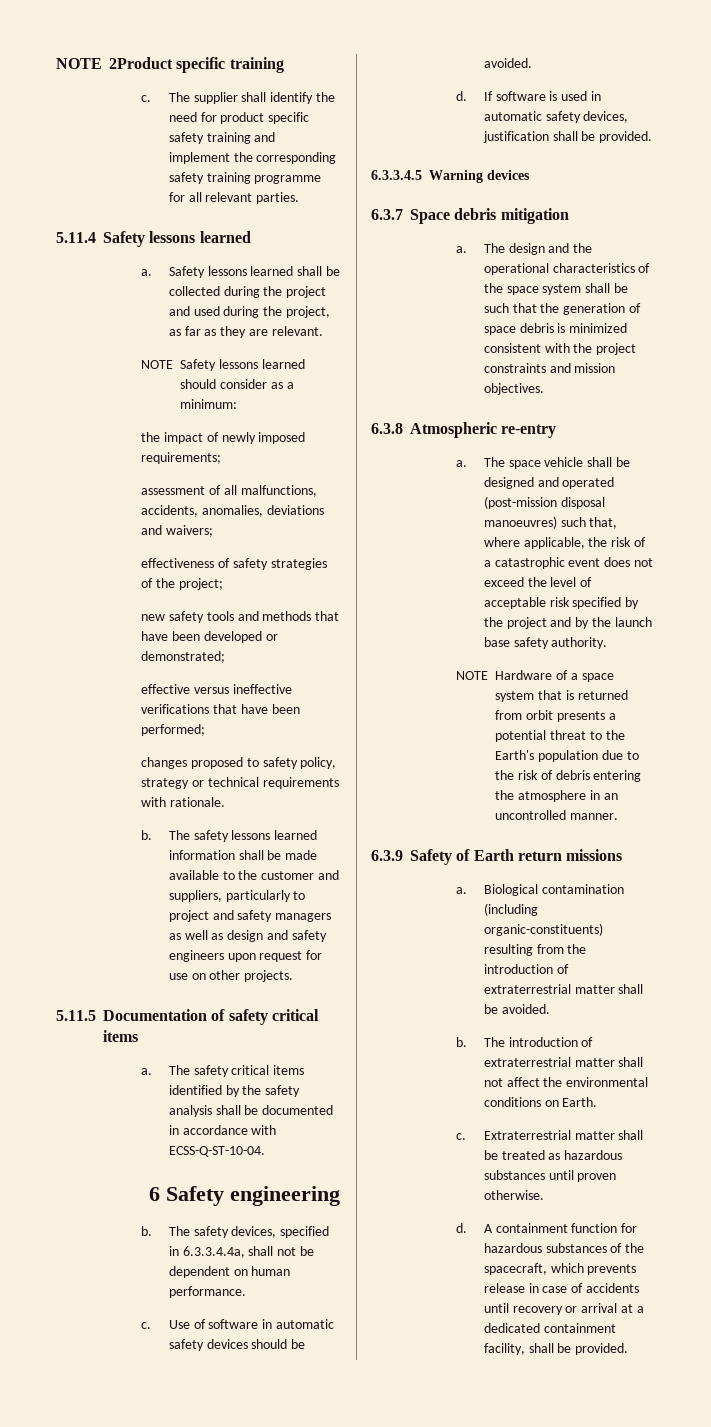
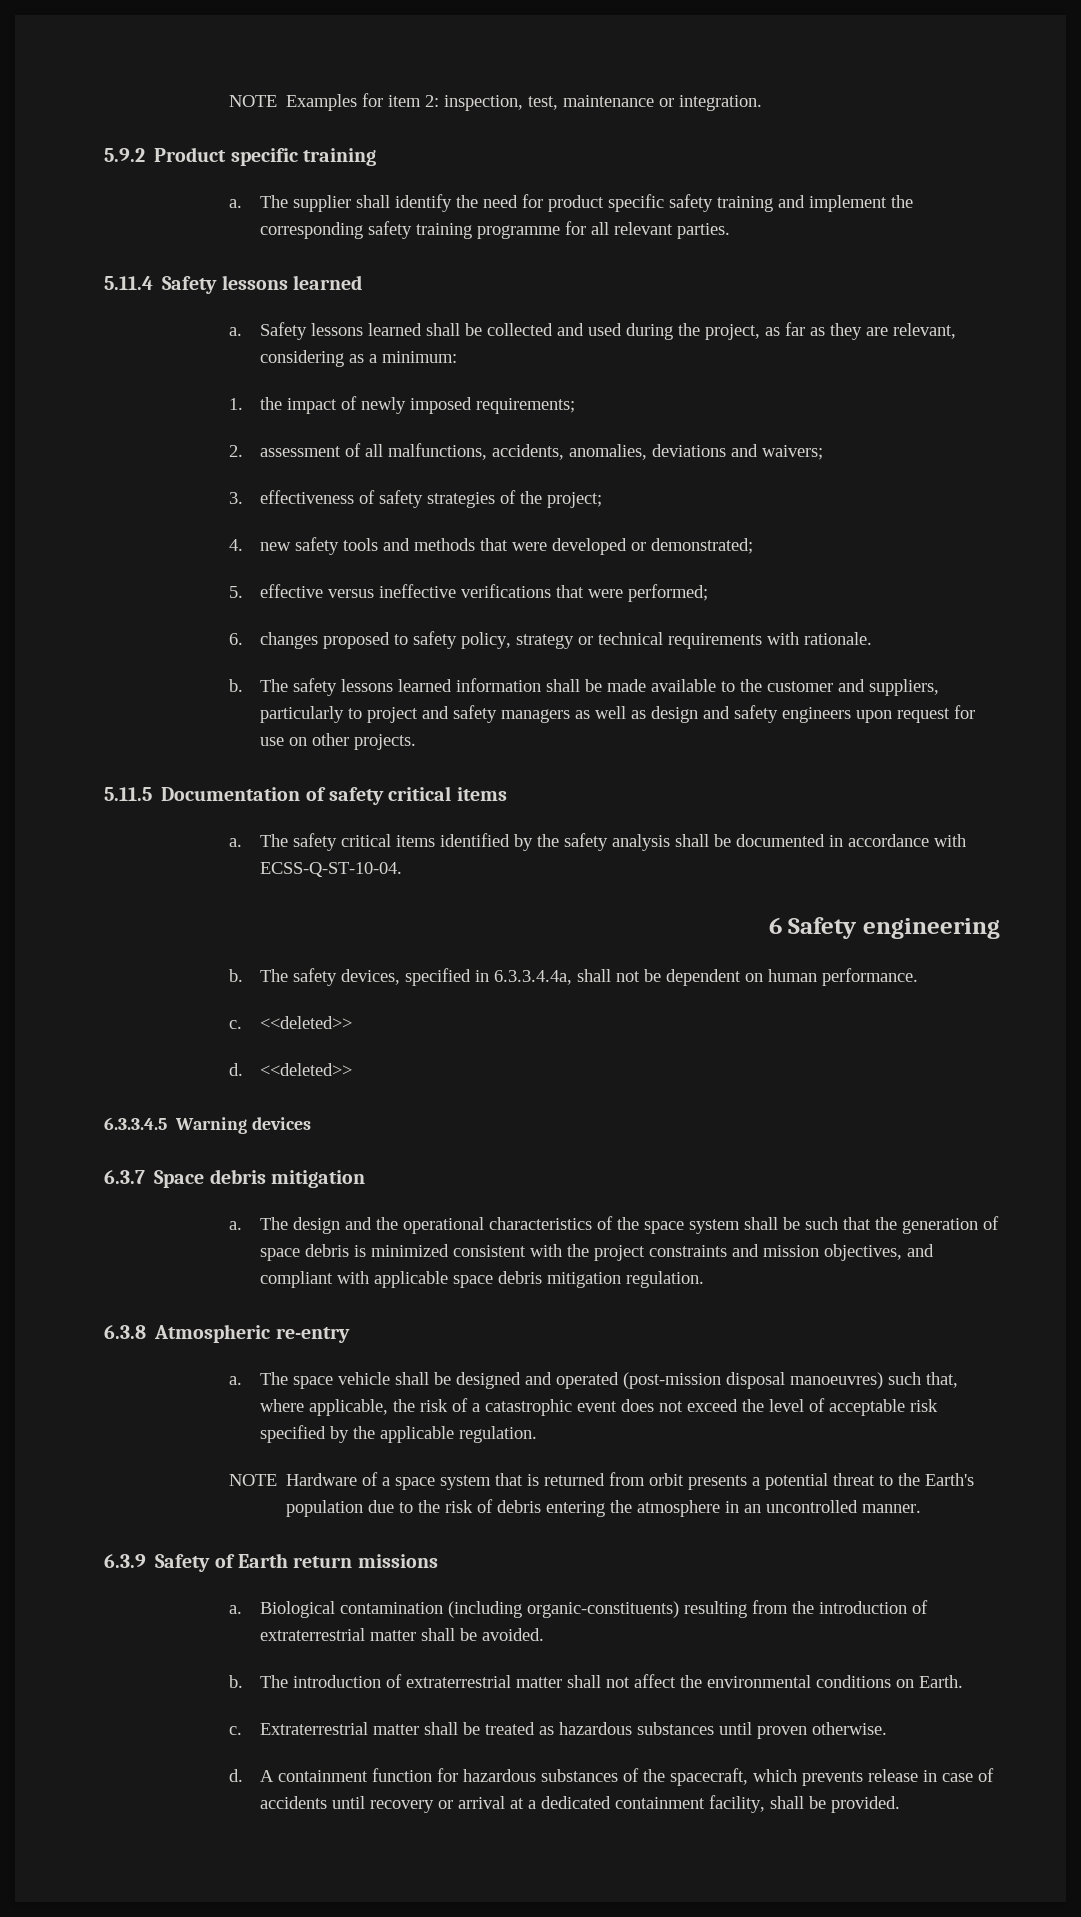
[56,57,173,69] NOTE 2Product -> [229,93,763,111] [104,147,227,162] NOTE Examples for item 2: inspection, test, maintenance or integration. // 5.9.2 Product
[141,95,152,102] c. -> [229,199,243,208] a.
[223,286,327,298] during the project -> (554, 329) none
[271,326,323,336] [141,359,305,371] [180,379,267,389] relevant. // NOTE Safety lessons learned should consider -> [893,323,957,339] [260,350,345,367] relevant, considering
(238, 404) none -> [229,398,244,410] 1.
(222, 458) none -> [229,445,244,457] 2.
(213, 531) none -> [229,492,244,504] 3.
(223, 584) none -> [229,539,244,551] 4.
[141,631,200,641] have been -> [512,542,548,551] were
(226, 657) none -> [229,586,244,598] 5.
[240,704,300,714] have been -> [588,589,624,598] were
(206, 730) none -> [229,633,244,645] 6.
[168,1319,334,1329] [168,1339,306,1351] [483,58,532,68] [456,91,601,101] [483,111,629,123] [482,131,653,143] Use of software in automatic safety devices should be avoided. // d. If software is used in automatic safety devices, justification shall be provided. -> [260,1016,353,1029] [229,1063,353,1076] <<deleted>> // d. <<deleted>>
[483,383,544,395] objectives. -> [824,1244,935,1261] [260,1271,705,1288] objectives, and compliant with applicable space debris mitigation regulation.
[506,617,652,629] [483,637,608,649] project and by the launch base safety authority. -> [380,1426,538,1443] applicable regulation.

